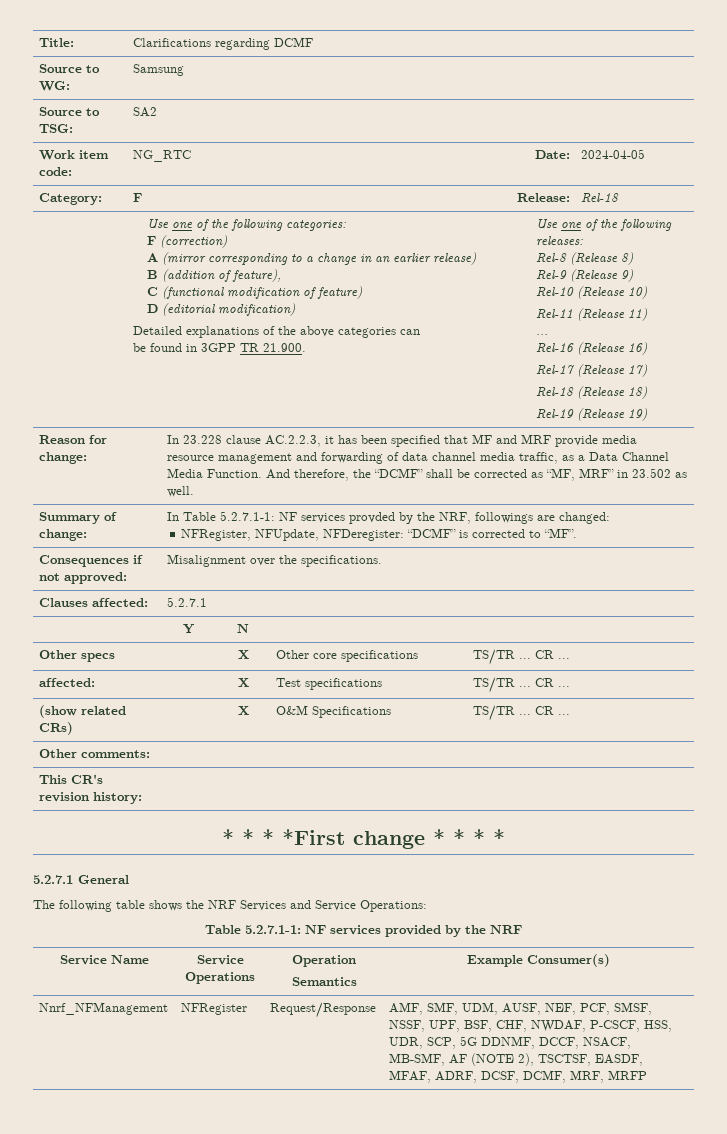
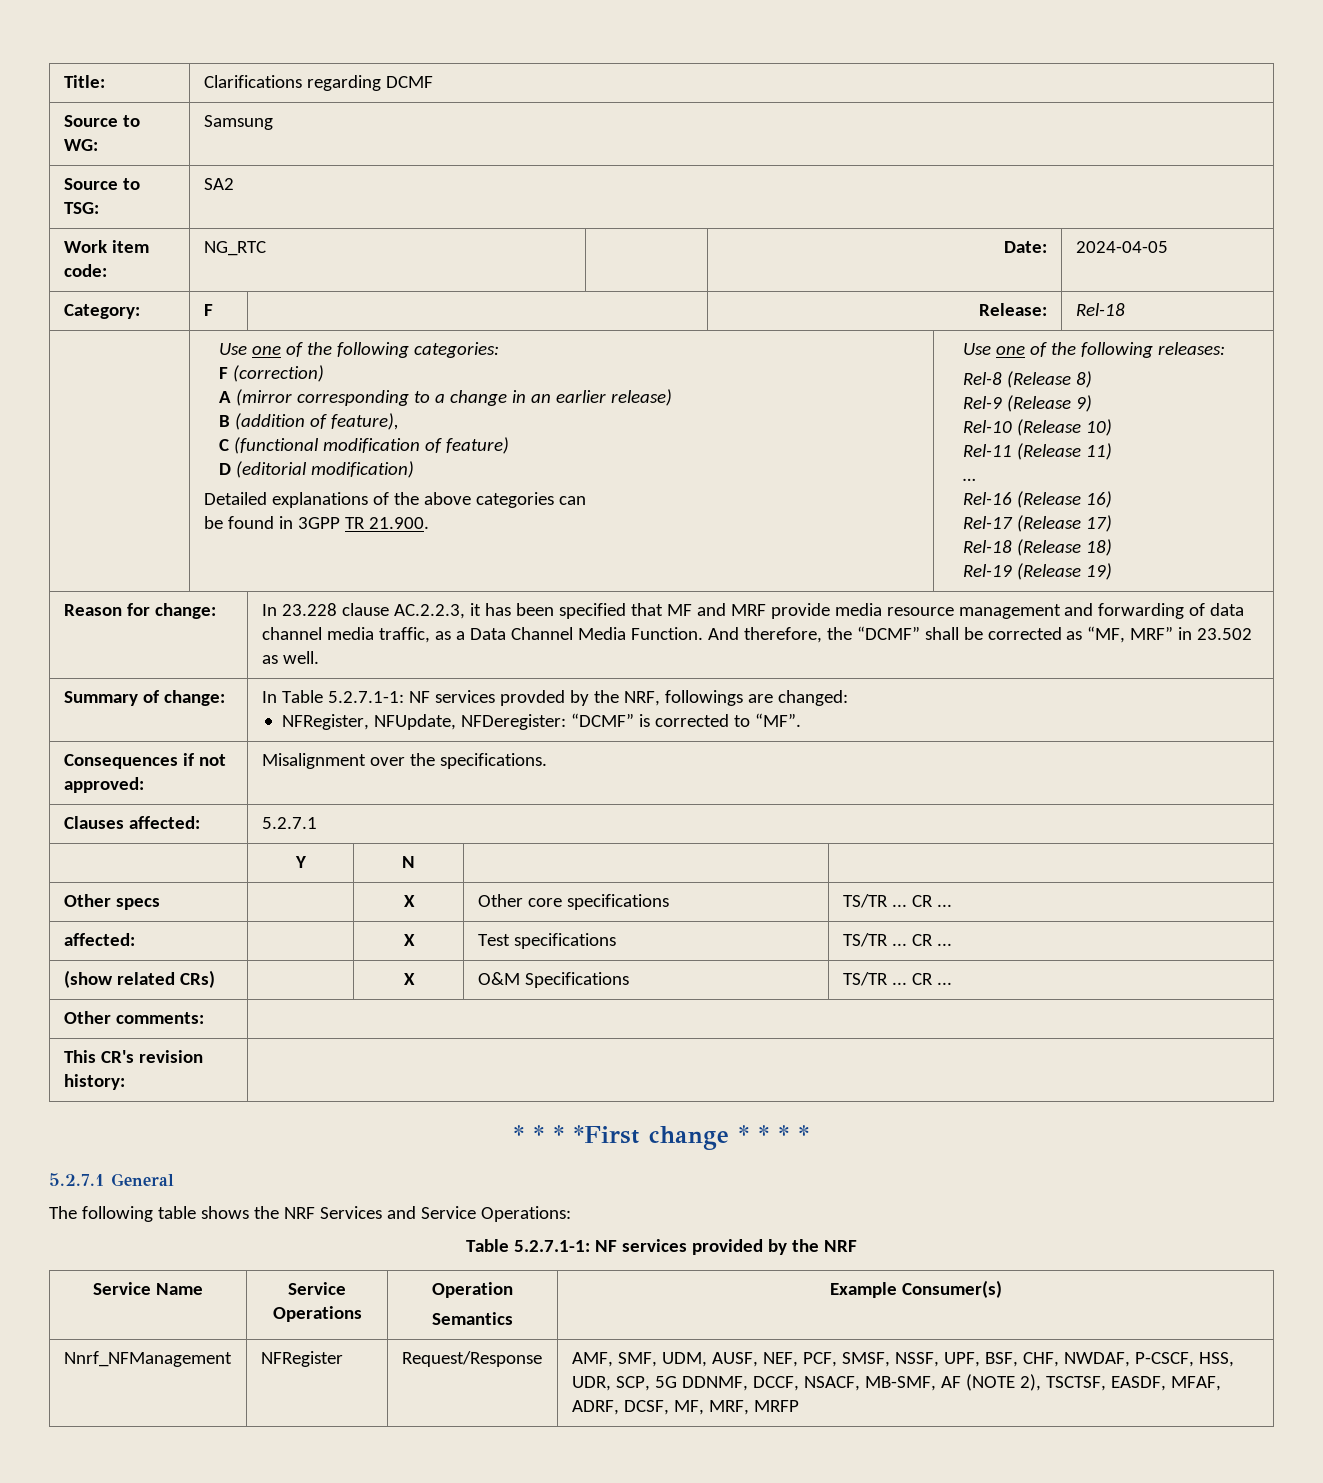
[523,1070,567,1083] DCMF, -> [673,1400,704,1415] MF,

